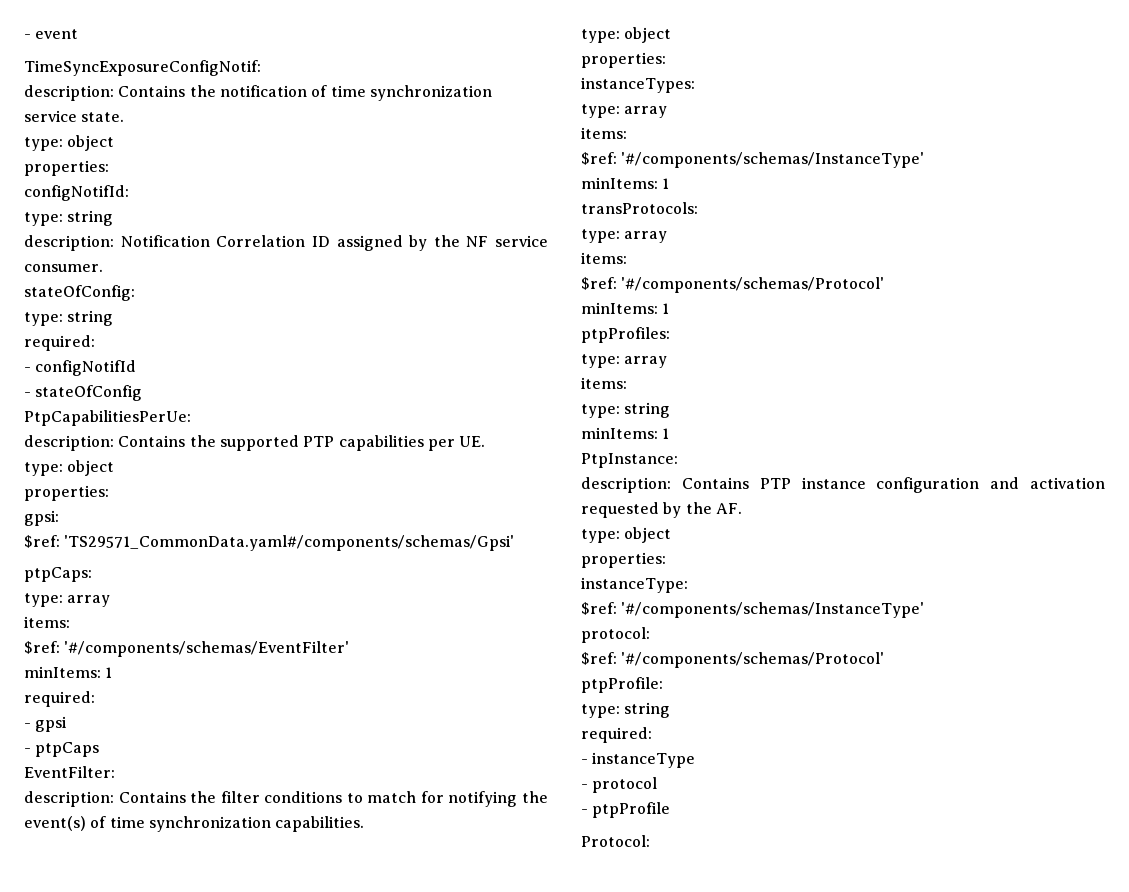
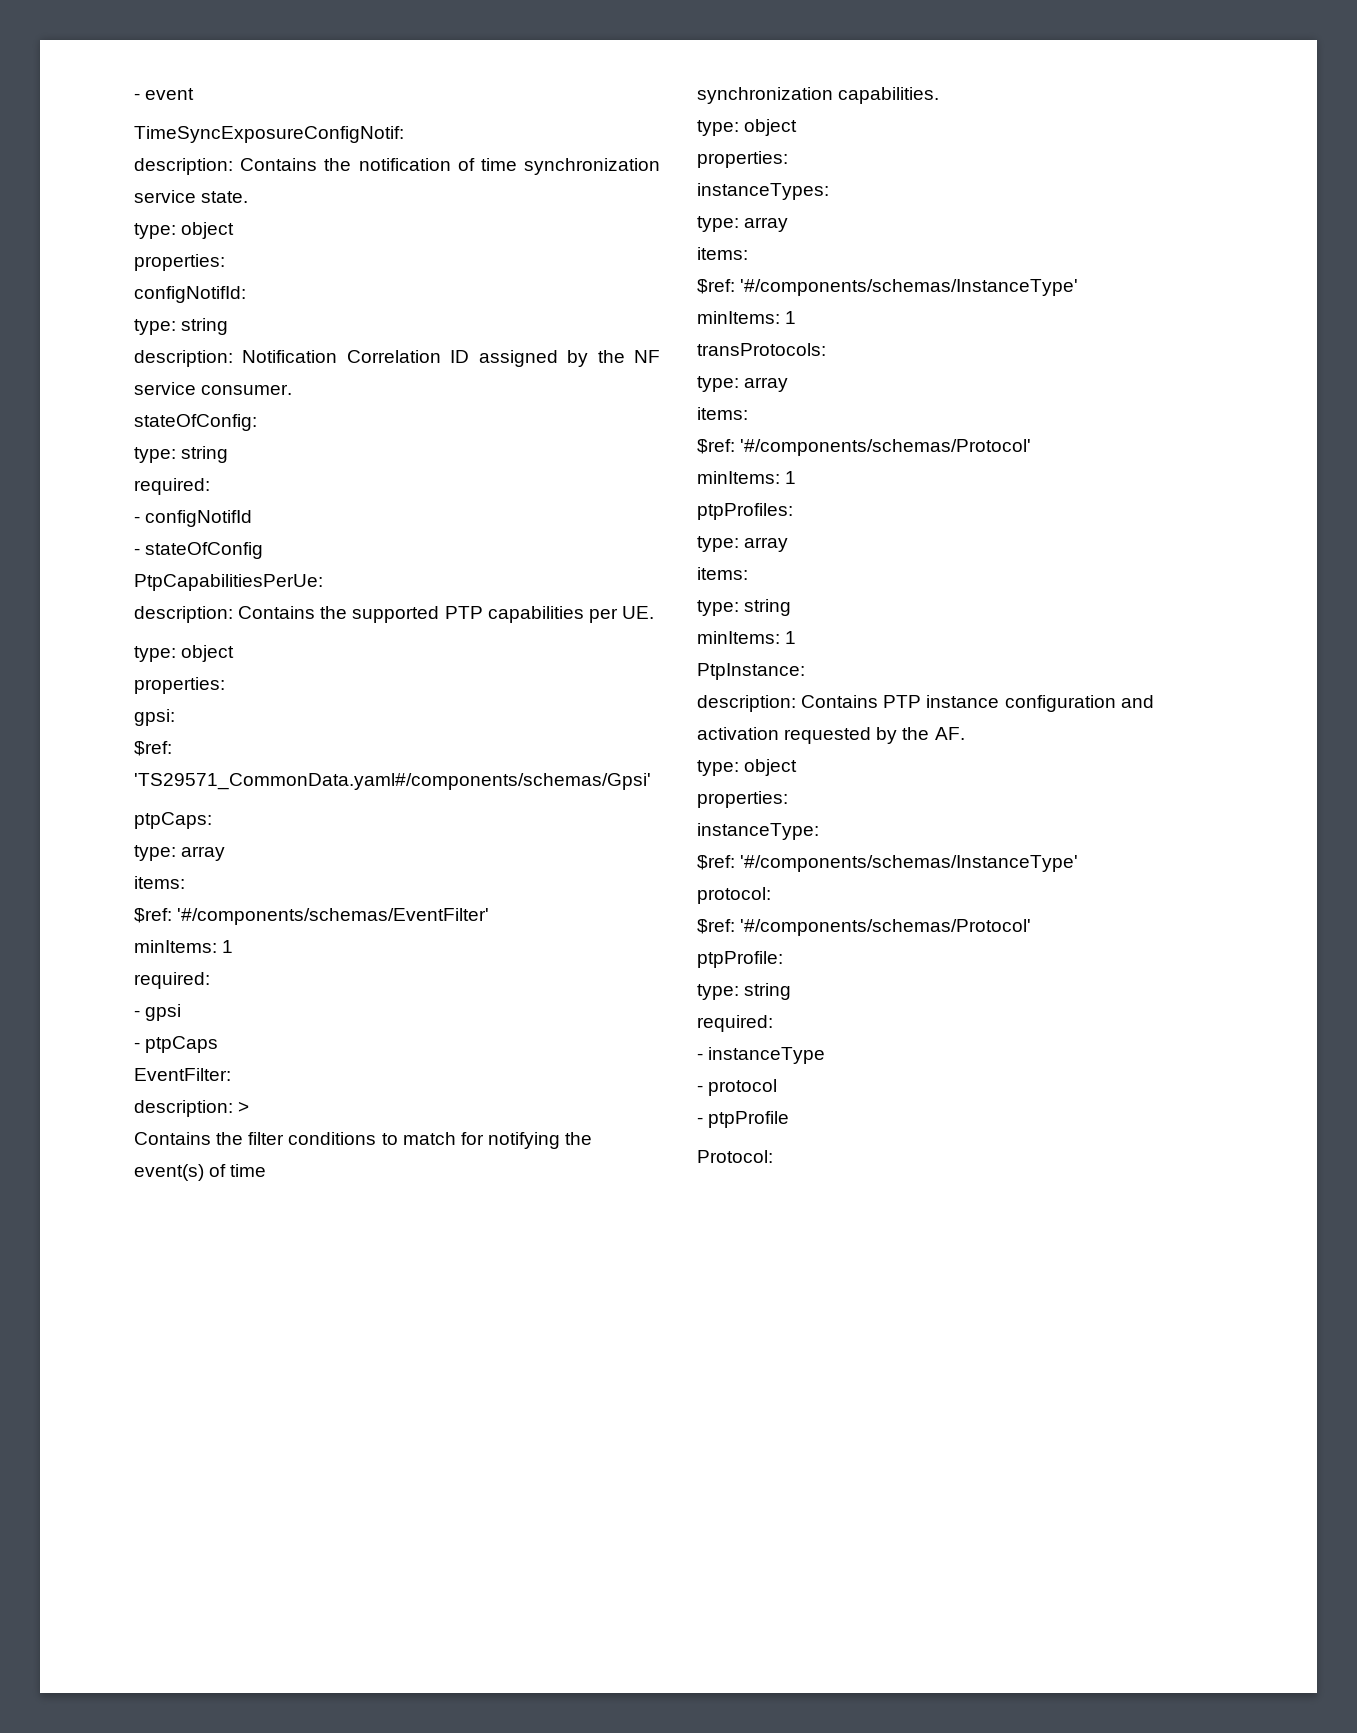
(114, 799) none -> [238,1101,250,1113] > //
(145, 822) none -> (267, 1170) //

